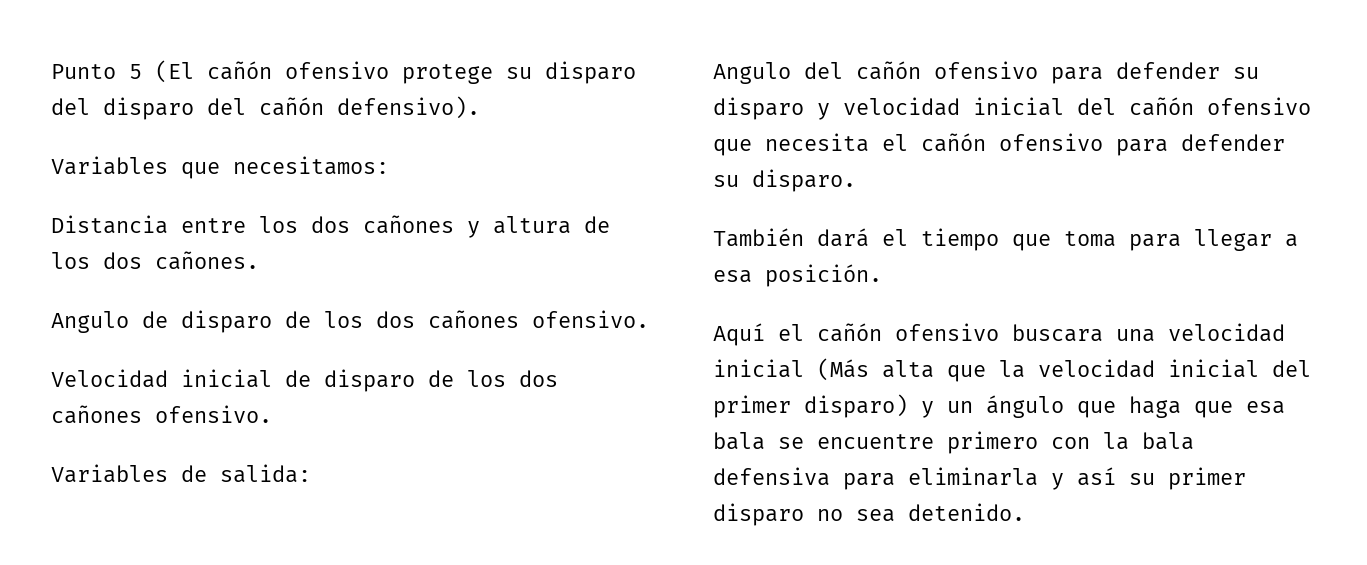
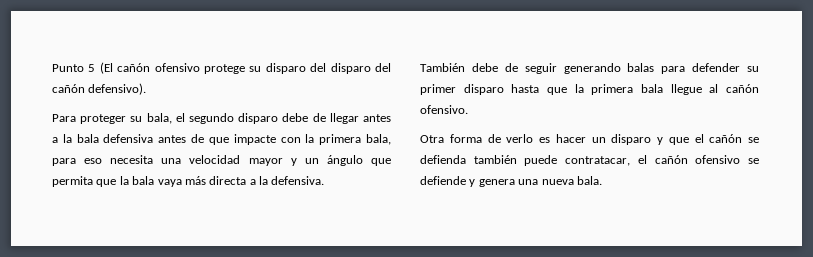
[51,156,389,179] [51,215,610,238] [51,251,259,270] [51,310,649,333] [51,369,558,392] [51,405,272,424] [51,464,311,483] [713,61,1259,84] [713,97,1311,120] [713,133,1285,156] [713,169,856,192] [713,228,1298,251] [713,264,882,287] [713,323,1285,346] [713,358,1311,382] [713,394,1285,418] [713,431,1194,454] [713,467,1246,490] [713,503,1025,526] Variables que necesitamos: // Distancia entre los dos cañones y altura de los dos cañones. // Angulo de disparo de los dos cañones ofensivo. // Velocidad inicial de disparo de los dos cañones ofensivo. // Variables de salida: // Angulo del cañón ofensivo para defender su disparo y velocidad inicial del cañón ofensivo que necesita el cañón ofensivo para defender su disparo. // También dará el tiempo que toma para llegar a esa posición. // Aquí el cañón ofensivo buscara una velocidad inicial (Más alta que la velocidad inicial del primer disparo) y un ángulo que haga que esa bala se encuentre primero con la bala defensiva para eliminarla y así su primer disparo no sea detenido. -> [52,113,391,124] [52,134,391,145] [52,155,391,166] [52,176,325,187] [420,63,759,74] [420,84,759,95] [420,105,468,114] [420,134,759,145] [420,155,759,166] [420,176,602,187] Para proteger su bala, el segundo disparo debe de llegar antes a la bala defensiva antes de que impacte con la primera bala, para eso necesita una velocidad mayor y un ángulo que permita que la bala vaya más directa a la defensiva. // También debe de seguir generando balas para defender su primer disparo hasta que la primera bala llegue al cañón ofensivo. // Otra forma de verlo es hacer un disparo y que el cañón se defienda también puede contratacar, el cañón ofensivo se defiende y genera una nueva bala.

